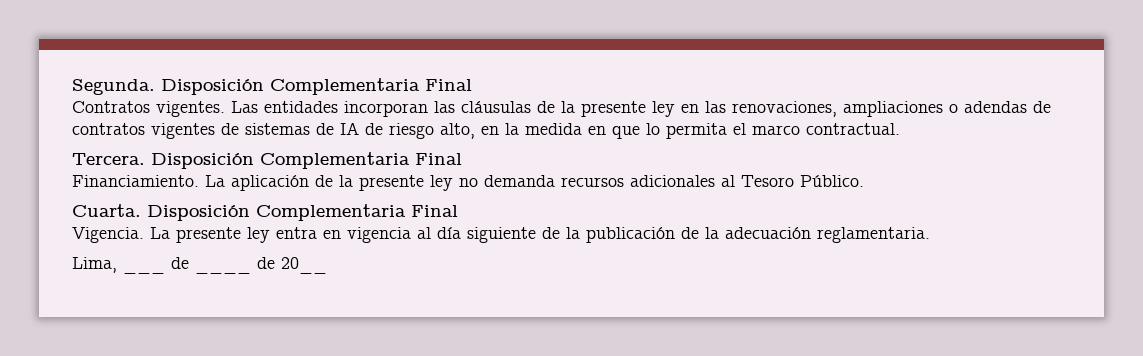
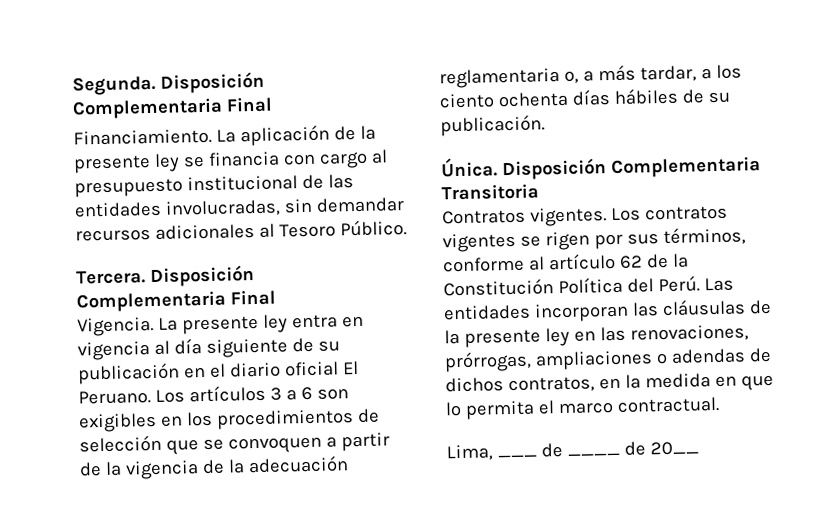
[72,101,1051,117] [72,122,900,139] [72,152,462,169] // Contratos vigentes. Las entidades incorporan las cláusulas de la presente ley en las renovaciones, ampliaciones o adendas de contratos vigentes de sistemas de IA de riesgo alto, en la medida en que lo permita el marco contractual. // Tercera. Disposición Complementaria Final -> (273, 104) none
[459,175,555,187] no demanda -> [182,149,388,169] [74,174,354,198] [74,197,405,218] se financia con cargo al presupuesto institucional de las entidades involucradas, sin demandar
[72,204,141,217] Cuarta. -> [76,270,146,285] Tercera.
[566,227,930,243] la publicación de la adecuación reglamentaria. -> [317,340,340,352] [77,360,359,385] [78,384,349,405] [78,408,380,433] [79,432,390,455] [79,455,349,480] [439,64,742,89] [439,87,730,109] [440,114,545,137] [441,156,761,181] [441,183,539,201] [442,205,728,227] [442,226,746,253] [442,252,689,273] [443,275,734,297] [443,298,772,323] [444,324,749,348] [444,347,772,373] [445,373,774,394] [445,396,720,420] su publicación en el diario oficial El Peruano. Los artículos 3 a 6 son exigibles en los procedimientos de selección que se convoquen a partir de la vigencia de la adecuación reglamentaria o, a más tardar, a los ciento ochenta días hábiles de su publicación. // Única. Disposición Complementaria Transitoria // Contratos vigentes. Los contratos vigentes se rigen por sus términos, conforme al artículo 62 de la Constitución Política del Perú. Las entidades incorporan las cláusulas de la presente ley en las renovaciones, prórrogas, ampliaciones o adendas de dichos contratos, en la medida en que lo permita el marco contractual.

